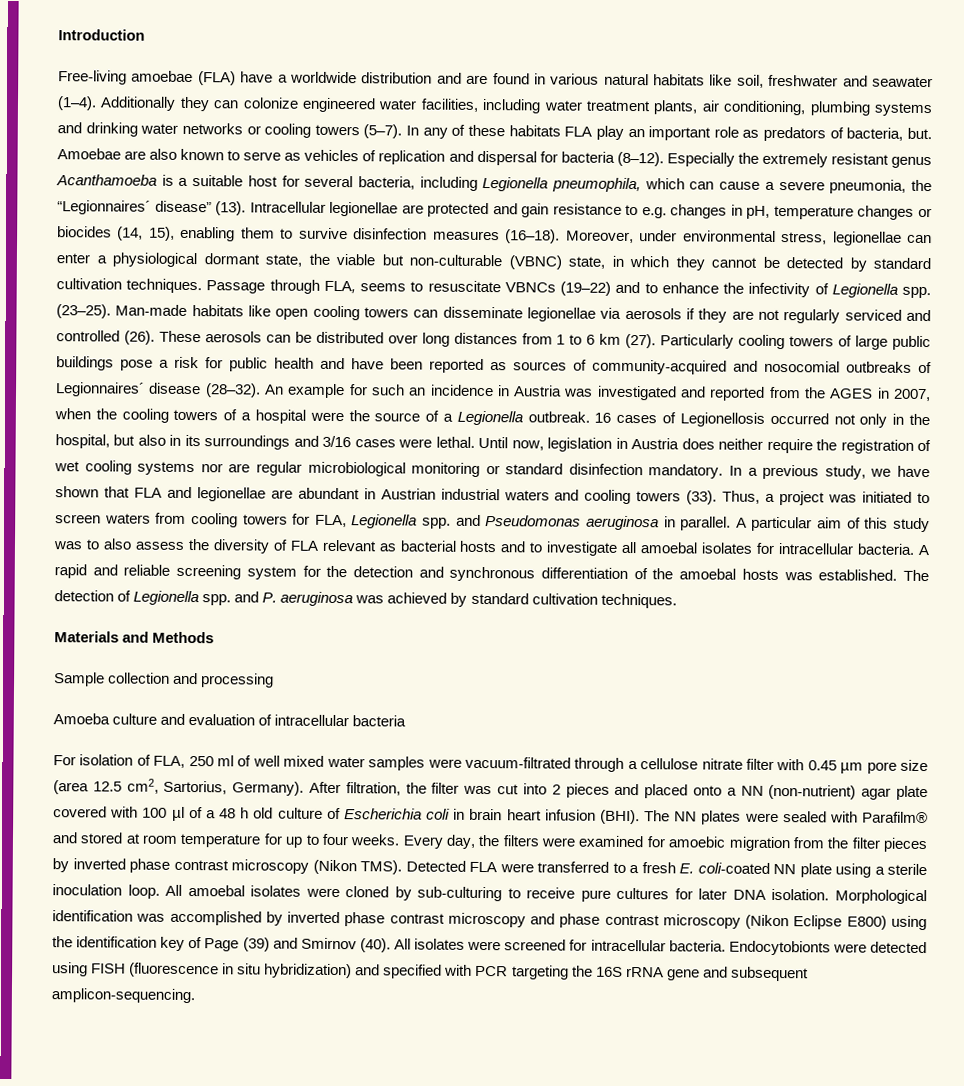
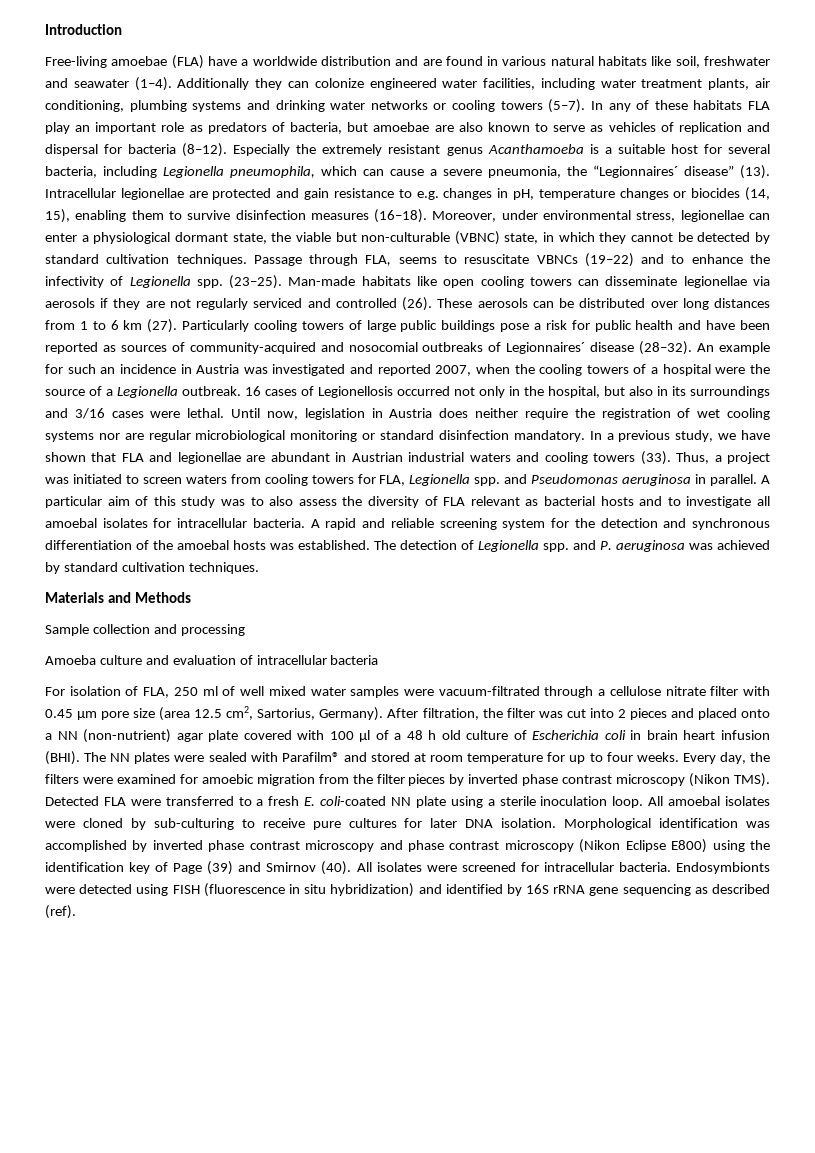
[906,127,932,140] [57,148,121,160] but. Amoebae -> [347,122,430,132] but amoebae
[768,386,890,399] from the AGES in -> (431, 370) none
[728,940,831,956] Endocytobionts -> [676,862,770,874] Endosymbionts
[383,964,809,982] [51,988,195,1004] specified with PCR targeting the 16S rRNA gene and subsequent amplicon-sequencing. -> [445,884,770,896] [45,905,76,919] identified by 16S rRNA gene sequencing as described (ref).

